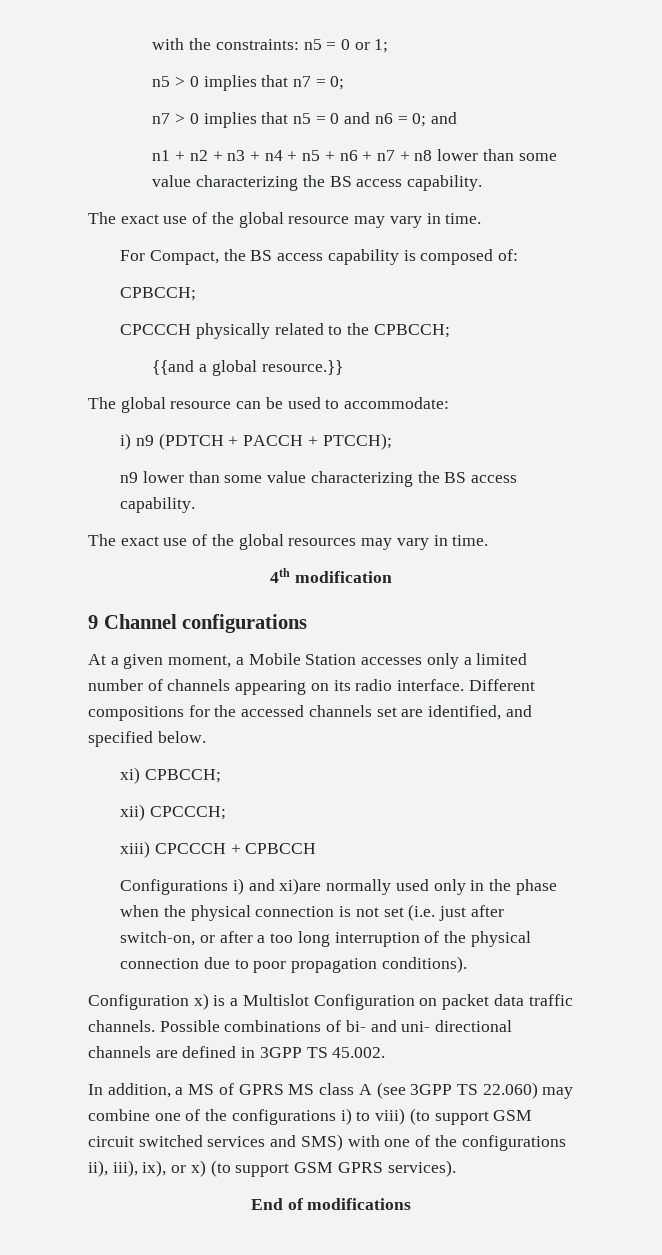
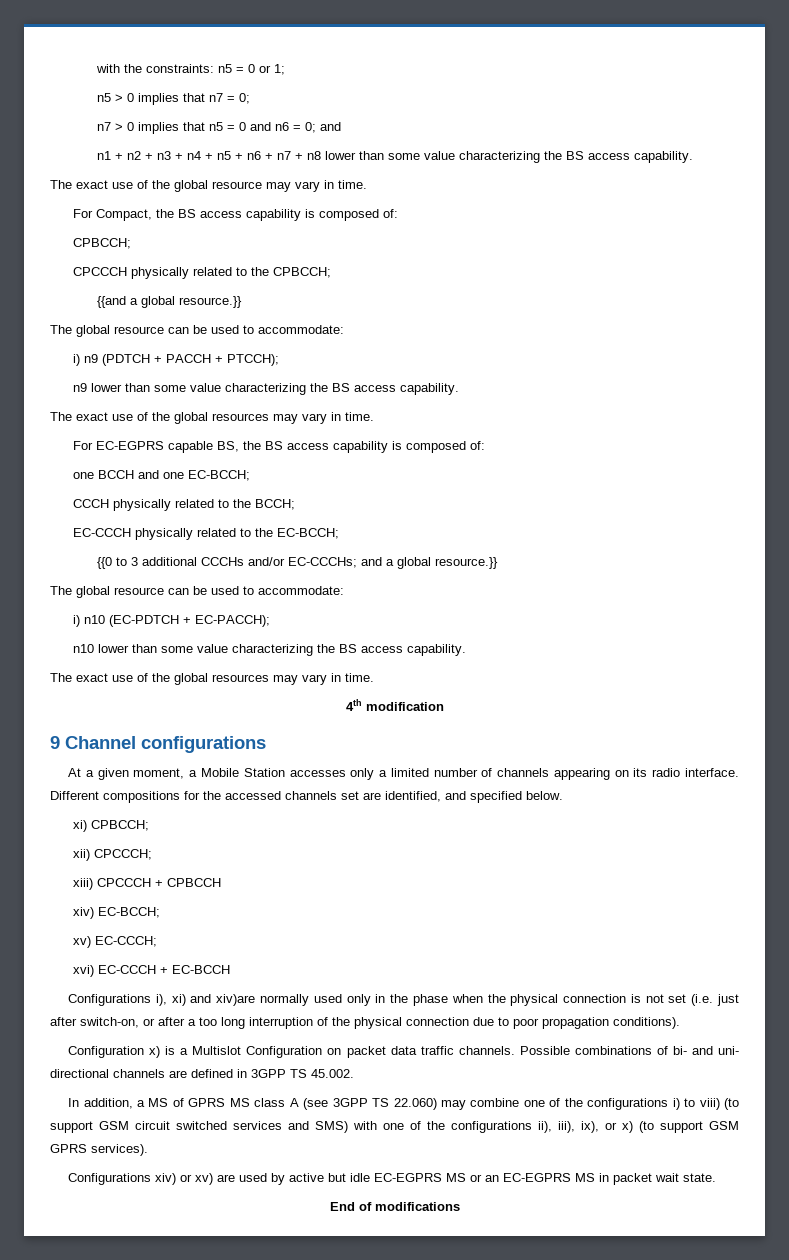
(489, 540) none -> [73,441,486,453] [73,470,251,481] [73,499,296,511] [73,528,340,540] [96,557,498,569] [50,586,344,598] [73,615,271,627] [73,644,467,656] [50,673,374,685] // For EC-EGPRS capable BS, the BS access capability is composed of: // one BCCH and one EC-BCCH; // CCCH physically related to the BCCH; // EC-CCCH physically related to the EC-BCCH; // {{0 to 3 additional CCCHs and/or EC-CCCHs; and a global resource.}} // The global resource can be used to accommodate: // i) n10 (EC-PDTCH + EC-PACCH); // n10 lower than some value characterizing the BS access capability. // The exact use of the global resources may vary in time.
[120,878,322,895] Configurations i) and xi)are -> [73,907,161,919] [73,936,158,948] [73,965,231,977] [68,994,256,1006] xiv) EC-BCCH; // xv) EC-CCCH; // xvi) EC-CCCH + EC-BCCH // Configurations i), xi) and xiv)are
(456, 1168) none -> [68,1173,717,1185] // Configurations xiv) or xv) are used by active but idle EC-EGPRS MS or an EC-EGPRS MS in packet wait state.

